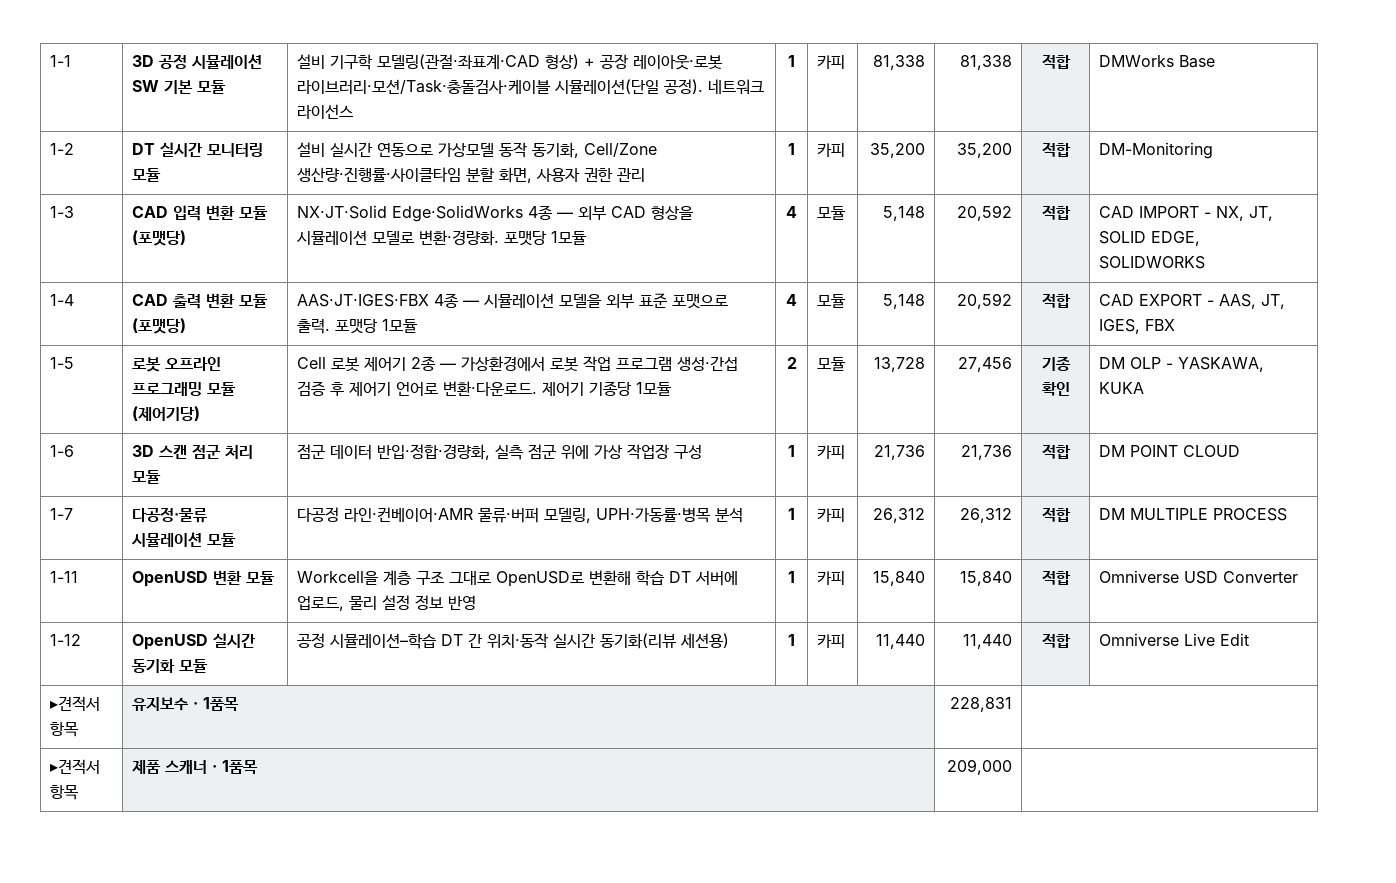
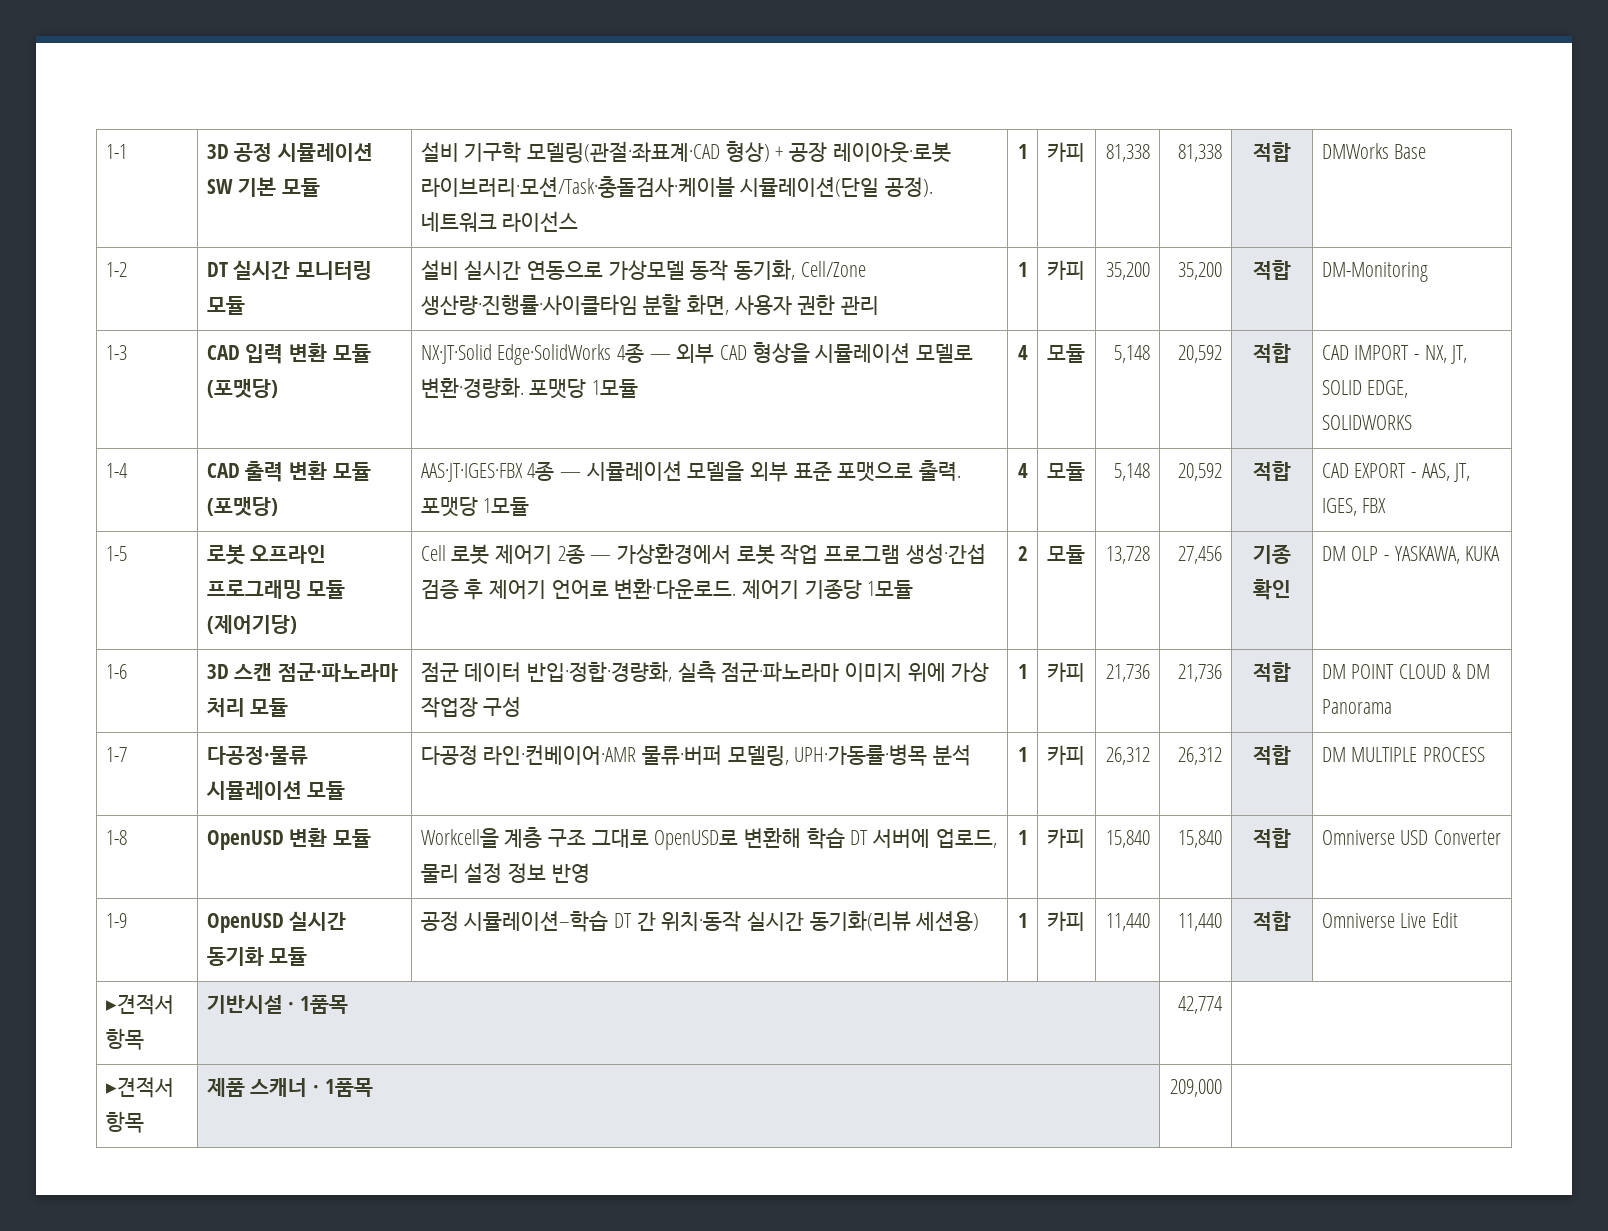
[192,444,222,459] 점군 -> [277,663,398,682] 점군·파노라마
[528,444,558,459] 점군 -> [721,662,902,682] 점군·파노라마 이미지
(1241, 451) none -> [1451,664,1491,679] [1321,699,1392,714] & DM Panorama
[50,571,79,583] 1-11 -> [105,830,127,845] 1-8
[50,634,82,646] 1-12 -> [105,913,127,928] 1-9
[132,697,240,711] [949,697,1012,712] 유지보수 · 1품목 | 228,831 -> [206,995,348,1014] [1178,996,1224,1014] 기반시설 · 1품목 | 42,774

